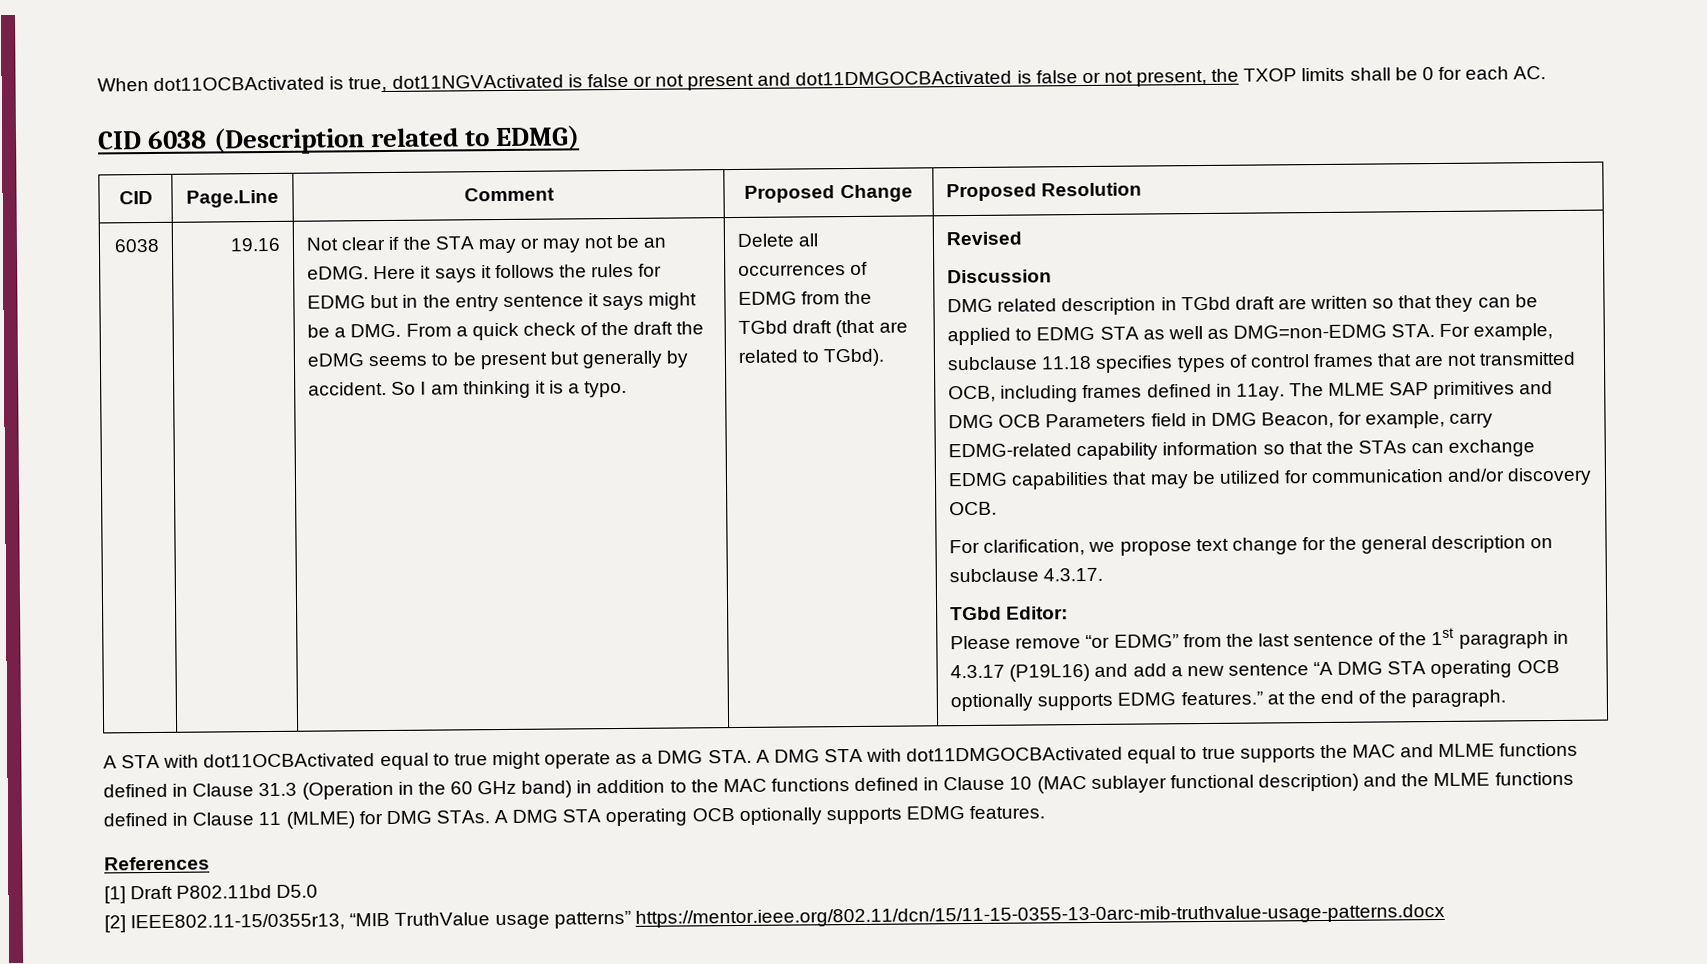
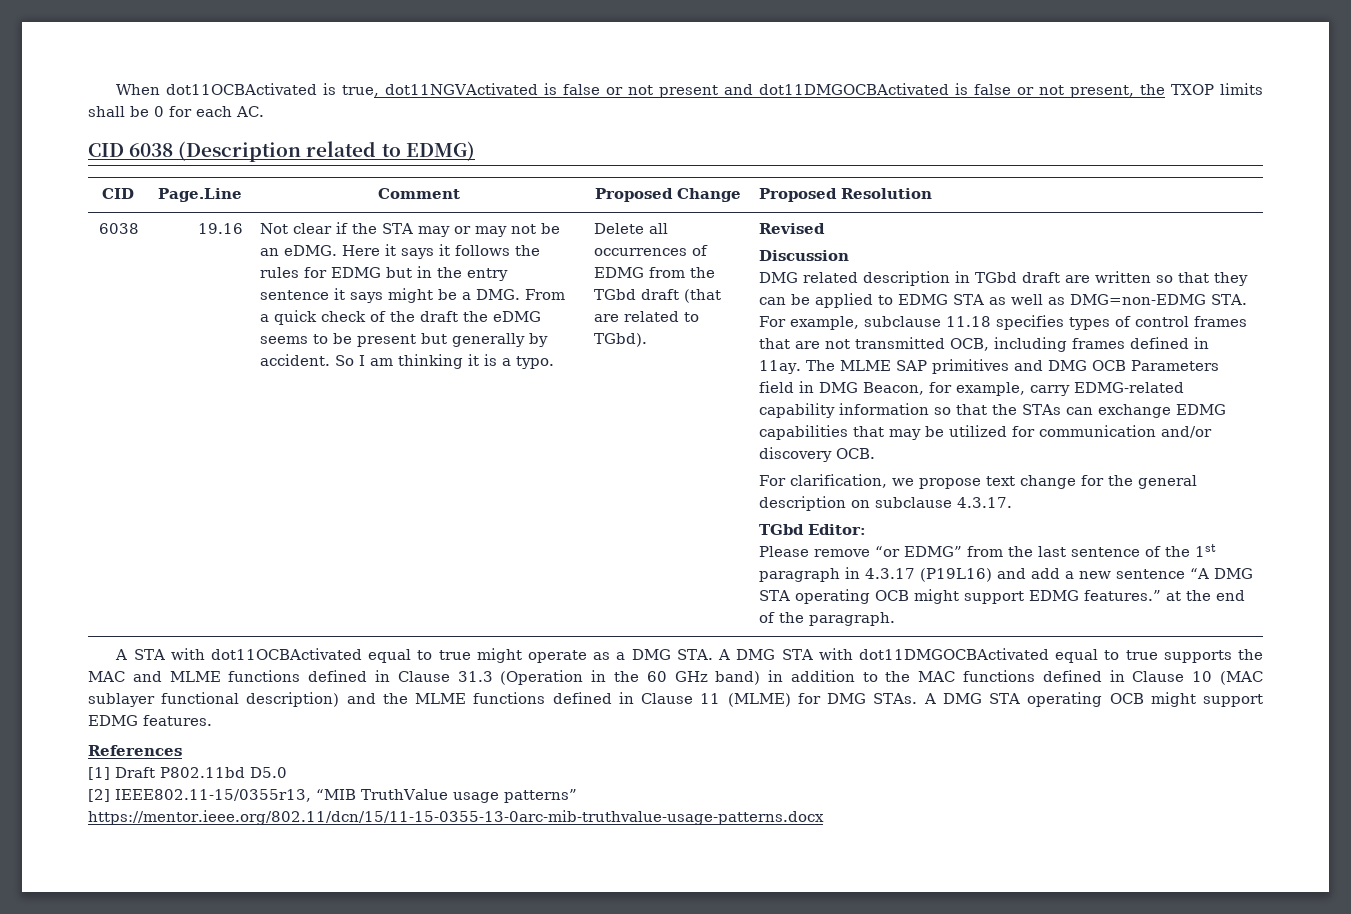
[950,693,1114,712] optionally supports -> [914,589,1025,604] might support
[738,807,902,825] optionally supports -> [1150,692,1263,707] might support

